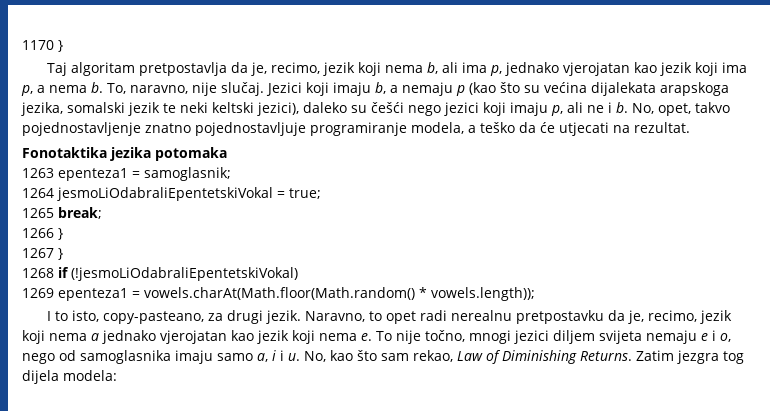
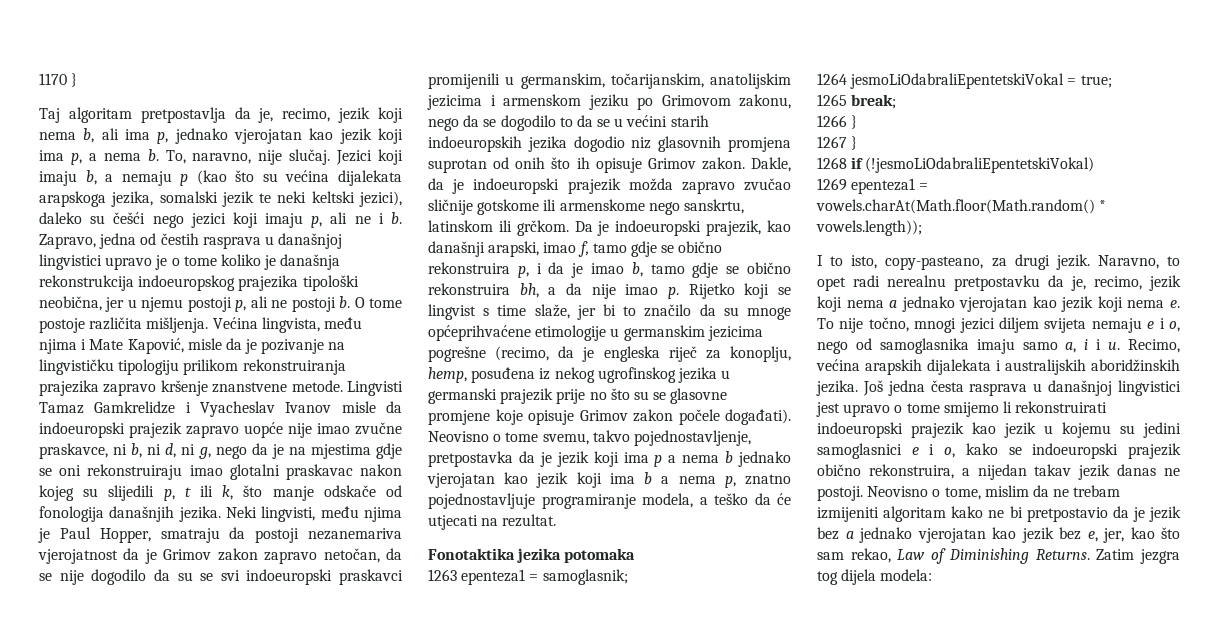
[632,102,730,116] [22,122,141,136] No, opet, takvo pojednostavljenje -> [39,233,343,249] [39,254,341,270] [39,275,359,291] [39,296,402,312] [39,317,362,333] [39,338,346,354] [39,359,346,375] [39,380,403,396] [39,401,402,417] [39,422,402,438] [39,443,402,459] [39,464,402,480] [39,485,402,501] [39,506,402,522] [38,527,402,543] [38,548,402,564] [39,569,403,585] [428,73,791,89] [427,94,791,110] [428,115,709,131] [428,136,791,152] [428,157,791,173] [428,178,791,194] [428,199,744,215] [428,220,791,236] [428,241,723,257] [428,262,791,278] [428,283,791,299] [428,304,791,320] [428,325,763,341] [428,346,791,362] [428,367,731,383] [428,388,728,404] [428,409,791,425] [428,430,751,446] [428,451,791,467] [427,472,736,488] Zapravo, jedna od čestih rasprava u današnjoj lingvistici upravo je o tome koliko je današnja rekonstrukcija indoeuropskog prajezika tipološki neobična, jer u njemu postoji p, ali ne postoji b. O tome postoje različita mišljenja. Većina lingvista, među njima i Mate Kapović, misle da je pozivanje na lingvističku tipologiju prilikom rekonstruiranja prajezika zapravo kršenje znanstvene metode. Lingvisti Tamaz Gamkrelidze i Vyacheslav Ivanov misle da indoeuropski prajezik zapravo uopće nije imao zvučne praskavce, ni b, ni d, ni g, nego da je na mjestima gdje se oni rekonstruiraju imao glotalni praskavac nakon kojeg su slijedili p, t ili k, što manje odskače od fonologija današnjih jezika. Neki lingvisti, među njima je Paul Hopper, smatraju da postoji nezanemariva vjerojatnost da je Grimov zakon zapravo netočan, da se nije dogodilo da su se svi indoeuropski praskavci promijenili u germanskim, točarijanskim, anatolijskim jezicima i armenskom jeziku po Grimovom zakonu, nego da se dogodilo to da se u većini starih indoeuropskih jezika dogodio niz glasovnih promjena suprotan od onih što ih opisuje Grimov zakon. Dakle, da je indoeuropski prajezik možda zapravo zvučao sličnije gotskome ili armenskome nego sanskrtu, latinskom ili grčkom. Da je indoeuropski prajezik, kao današnji arapski, imao f, tamo gdje se obično rekonstruira p, i da je imao b, tamo gdje se obično rekonstruira bh, a da nije imao p. Rijetko koji se lingvist s time slaže, jer bi to značilo da su mnoge općeprihvaćene etimologije u germanskim jezicima pogrešne (recimo, da je engleska riječ za konoplju, hemp, posuđena iz nekog ugrofinskog jezika u germanski prajezik prije no što su se glasovne promjene koje opisuje Grimov zakon počele događati). Neovisno o tome svemu, takvo pojednostavljenje, pretpostavka da je jezik koji ima p a nema b jednako vjerojatan kao jezik koji ima b a nema p,
[304,351,326,362] No, -> [1128,339,1180,353] [816,359,1180,375] [816,380,1181,396] [816,401,1108,417] [817,422,1181,438] [817,443,1181,459] [817,464,1180,480] [817,485,1121,501] [817,506,1181,522] [817,527,1124,543] Recimo, većina arapskih dijalekata i australijskih aboridžinskih jezika. Još jedna česta rasprava u današnjoj lingvistici jest upravo o tome smijemo li rekonstruirati indoeuropski prajezik kao jezik u kojemu su jedini samoglasnici e i o, kako se indoeuropski prajezik obično rekonstruira, a nijedan takav jezik danas ne postoji. Neovisno o tome, mislim da ne trebam izmijeniti algoritam kako ne bi pretpostavio da je jezik bez a jednako vjerojatan kao jezik bez e, jer,

